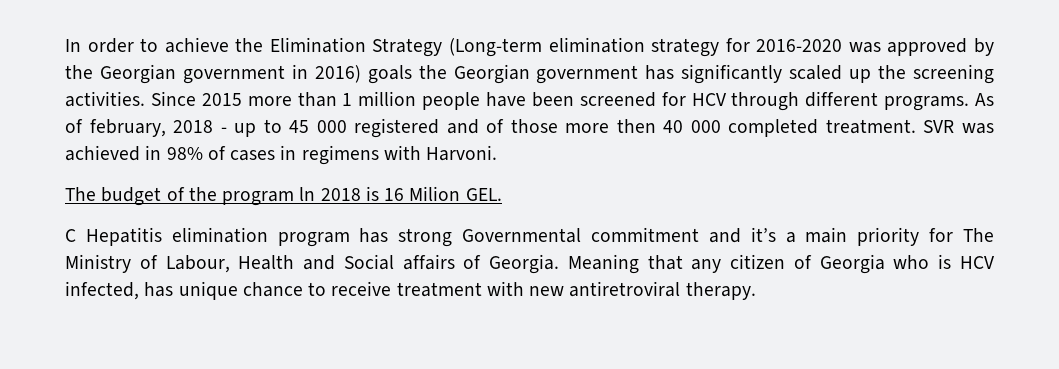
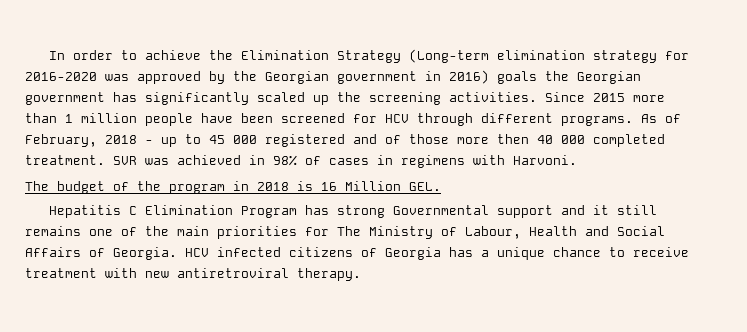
[89,119,166,137] february, -> [25,134,97,147] February,
[299,187,316,201] ln -> [233,181,249,191] in
[409,186,461,201] Milion -> [345,181,401,191] Million
[65,227,920,247] C Hepatitis elimination program has strong Governmental commitment and it’s a main priority -> [48,205,657,218] [25,226,297,239] Hepatitis C Elimination Program has strong Governmental support and it still remains one of the main priorities
[402,254,455,270] affairs -> [25,247,81,257] Affairs
[567,254,995,274] [65,281,174,300] Meaning that any citizen of Georgia who is HCV infected, has -> [185,247,489,260] HCV infected citizens of Georgia has a

